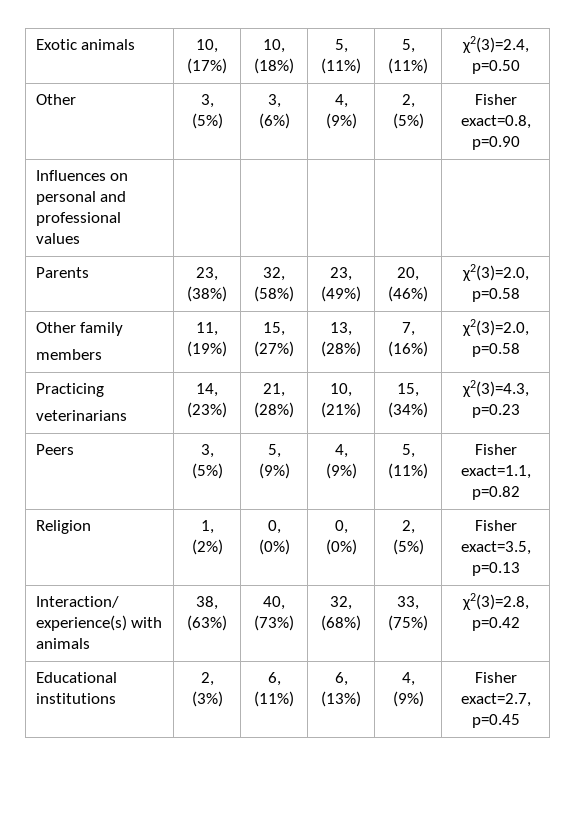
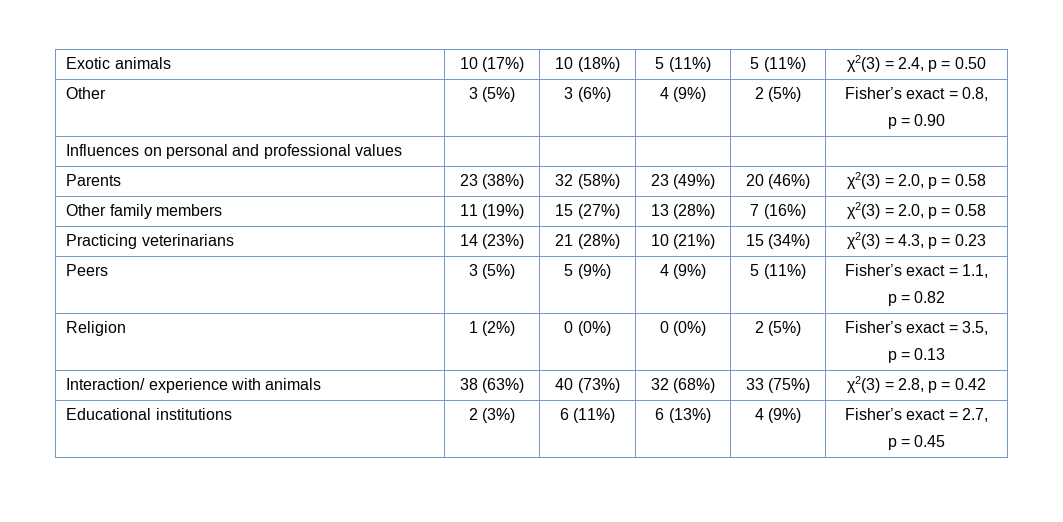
[196,39,218,53] 10, -> [459,57,478,69] 10
[263,39,285,53] 10, -> [555,57,574,69] 10
[334,39,348,53] [321,58,361,74] [401,39,415,53] [388,58,428,74] [461,36,529,53] [471,60,520,74] 5, (11%) | 5, (11%) | χ2(3)=2.4, p=0.50 -> [655,57,711,72] [750,57,806,72] [847,55,986,72] 5 (11%) | 5 (11%) | χ2(3) = 2.4, p = 0.50
[200,94,214,108] [191,113,223,129] [267,94,281,108] 3, (5%) | 3, -> [468,87,516,102] [564,87,574,99] 3 (5%) | 3
[334,94,348,108] [325,113,357,129] [401,94,415,108] [392,113,424,129] [474,94,517,105] [460,115,531,129] [471,136,520,150] 4, (9%) | 2, (5%) | Fisher exact=0.8, p=0.90 -> [659,87,707,102] [754,87,802,102] [845,87,988,101] [887,114,946,129] 4 (9%) | 2 (5%) | Fisher’s exact = 0.8, // p = 0.90
[196,267,218,281] 23, -> [459,174,478,186] 23
[263,267,285,281] 32, -> [555,174,574,186] 32
[330,267,352,281] 23, -> [650,174,669,186] 23
[397,267,419,281] 20, -> [745,174,764,186] 20
[461,264,529,281] [471,288,520,302] χ2(3)=2.0, p=0.58 -> [847,172,986,189] χ2(3) = 2.0, p = 0.58
(124, 329) // -> (152, 211) none
[196,322,218,336] 11, -> [459,204,478,216] 11
[263,322,285,336] 15, -> [555,204,574,216] 15
[330,322,352,336] [321,341,361,357] [401,322,415,336] 13, (28%) | 7, -> [650,204,716,219] [750,204,760,216] 13 (28%) | 7
[461,319,529,336] [471,343,520,357] χ2(3)=2.0, p=0.58 -> [847,202,986,219] χ2(3) = 2.0, p = 0.58
(104, 390) // -> (138, 241) none
[196,383,218,397] 14, -> [459,234,478,246] 14
[263,383,285,397] [254,402,294,418] [330,383,352,397] 21, (28%) | 10, -> [555,234,620,249] [650,234,669,246] 21 (28%) | 10
[397,383,419,397] 15, -> [745,234,764,246] 15
[461,380,529,397] [471,404,520,418] χ2(3)=4.3, p=0.23 -> [847,232,986,249] χ2(3) = 4.3, p = 0.23
[200,444,214,458] [191,463,223,479] [267,444,281,458] [258,463,290,479] [334,444,348,458] [325,463,357,479] [401,444,415,458] [388,463,428,479] [474,444,517,455] [460,465,531,479] [471,486,520,500] 3, (5%) | 5, (9%) | 4, (9%) | 5, (11%) | Fisher exact=1.1, p=0.82 -> [468,264,516,279] [564,264,611,279] [659,264,707,279] [750,264,806,279] [845,264,988,278] [887,291,946,306] 3 (5%) | 5 (9%) | 4 (9%) | 5 (11%) | Fisher’s exact = 1.1, // p = 0.82
[200,520,214,534] 1, -> [468,321,478,333] 1
[267,520,281,534] [258,539,290,555] [334,520,348,534] [325,539,357,555] [401,520,415,534] [392,539,424,555] [474,520,517,531] [460,541,531,555] [471,562,520,576] 0, (0%) | 0, (0%) | 2, (5%) | Fisher exact=3.5, p=0.13 -> [564,321,611,336] [659,321,707,336] [754,321,802,336] [845,321,988,335] [887,348,946,363] 0 (0%) | 0 (0%) | 2 (5%) | Fisher’s exact = 3.5, // p = 0.13
[35,615,127,631] experience(s) -> [148,378,228,393] experience
[196,596,218,610] 38, -> [459,378,478,390] 38
[263,596,285,610] 40, -> [555,378,574,390] 40
[330,596,352,610] 32, -> [650,378,669,390] 32
[397,596,419,610] 33, -> [745,378,764,390] 33
[461,593,529,610] [471,617,520,631] χ2(3)=2.8, p=0.42 -> [847,376,986,393] χ2(3) = 2.8, p = 0.42
[200,672,214,686] 2, -> [468,408,478,420] 2
[267,672,281,686] [254,691,294,707] [334,672,348,686] 6, (11%) | 6, -> [559,408,616,423] [655,408,665,420] 6 (11%) | 6
[401,672,415,686] [392,691,424,707] [474,672,517,683] [460,693,531,707] [471,714,520,728] 4, (9%) | Fisher exact=2.7, p=0.45 -> [754,408,802,423] [845,408,988,422] [887,435,946,450] 4 (9%) | Fisher’s exact = 2.7, // p = 0.45

